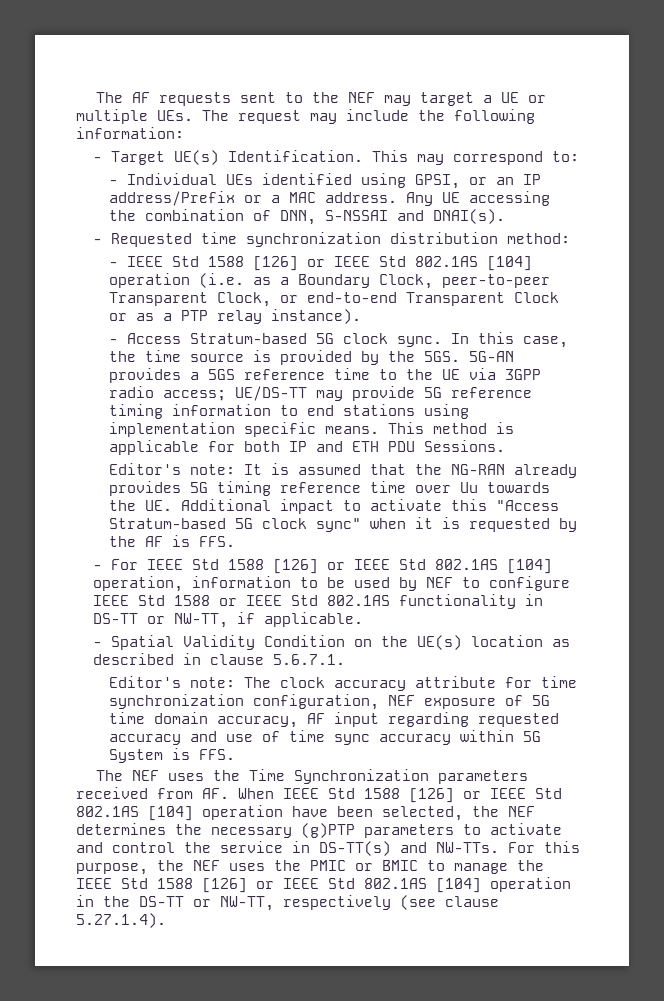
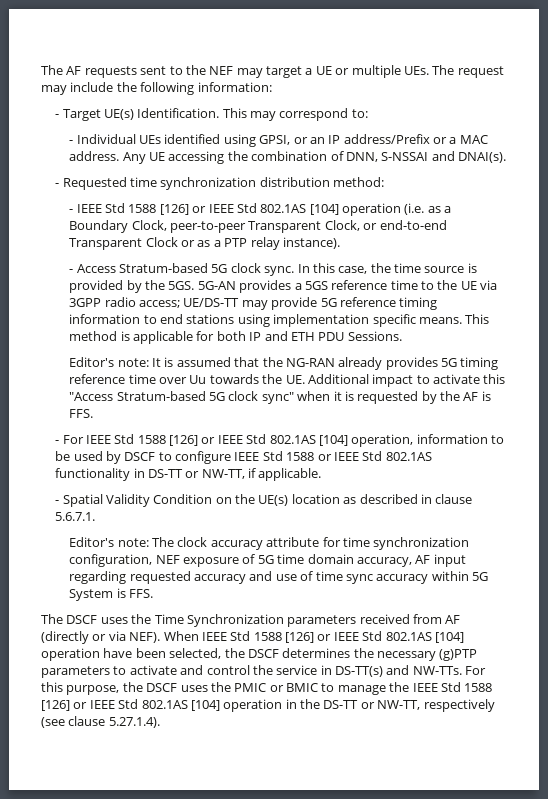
[425,577,453,588] NEF -> [124,452,156,461] DSCF
[131,770,159,781] NEF -> [66,615,98,624] DSCF
[202,788,229,799] AF. -> [445,615,461,624] [41,631,161,644] AF (directly or via NEF).
[508,806,535,817] NEF -> [247,649,279,658] DSCF
[193,860,220,871] NEF -> [146,683,178,692] DSCF

